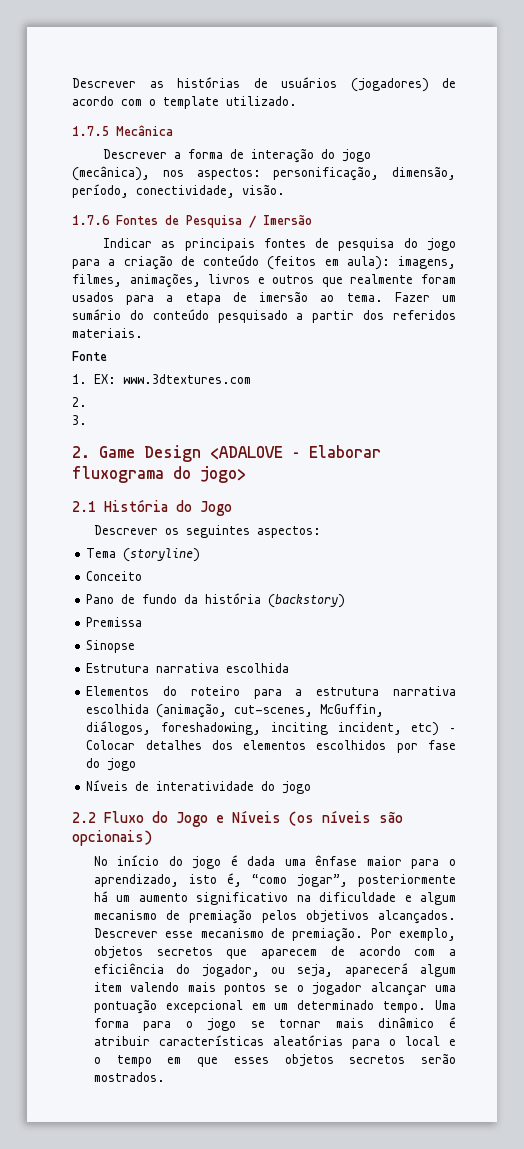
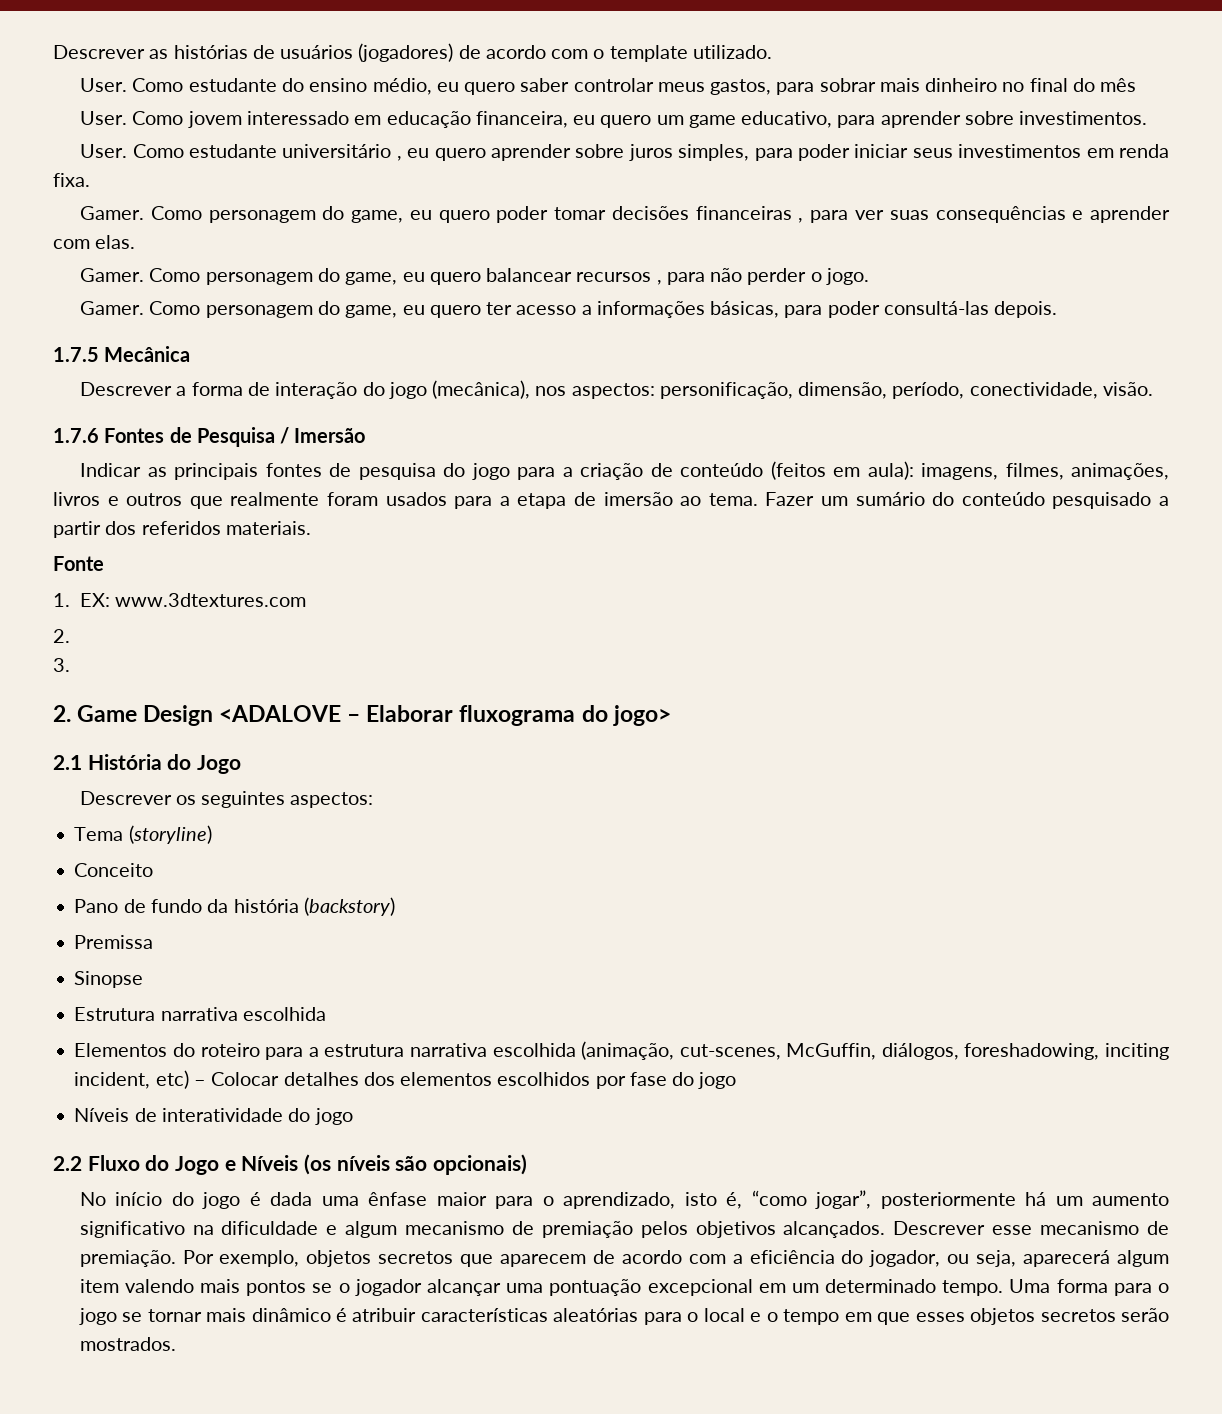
(297, 101) none -> [80,78,1137,95] [80,111,1148,128] [80,144,1169,161] [53,173,90,187] [80,206,1171,223] [53,235,136,249] [80,268,869,285] [80,301,1058,318] // User. Como estudante do ensino médio, eu quero saber controlar meus gastos, para sobrar mais dinheiro no final do mês // User. Como jovem interessado em educação financeira, eu quero um game educativo, para aprender sobre investimentos. // User. Como estudante universitário , eu quero aprender sobre juros simples, para poder iniciar seus investimentos em renda fixa. // Gamer. Como personagem do game, eu quero poder tomar decisões financeiras , para ver suas consequências e aprender com elas. // Gamer. Como personagem do game, eu quero balancear recursos , para não perder o jogo. // Gamer. Como personagem do game, eu quero ter acesso a informações básicas, para poder consultá-las depois.

